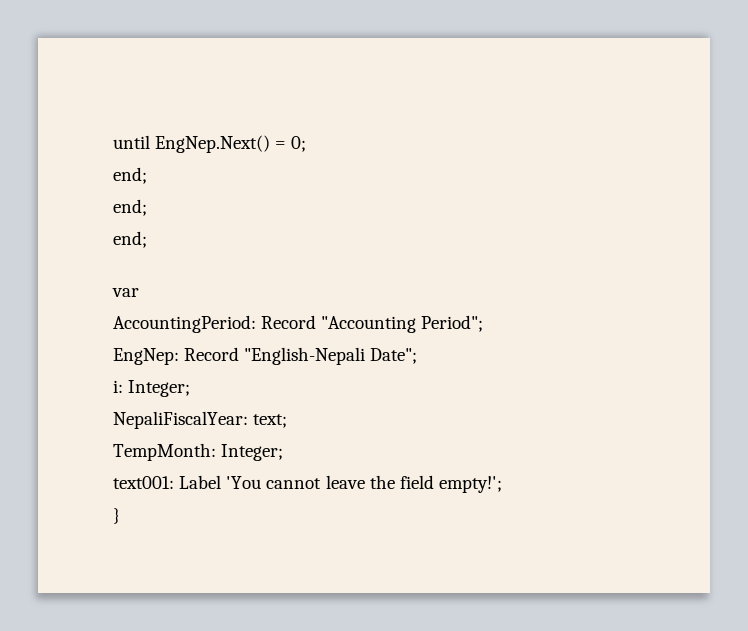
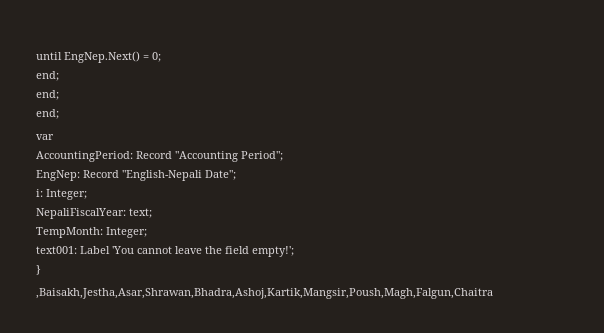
(120, 516) none -> [36,288,493,299] // ,Baisakh,Jestha,Asar,Shrawan,Bhadra,Ashoj,Kartik,Mangsir,Poush,Magh,Falgun,Chaitra

